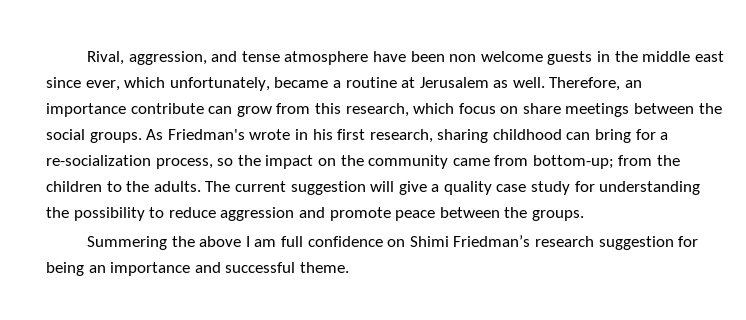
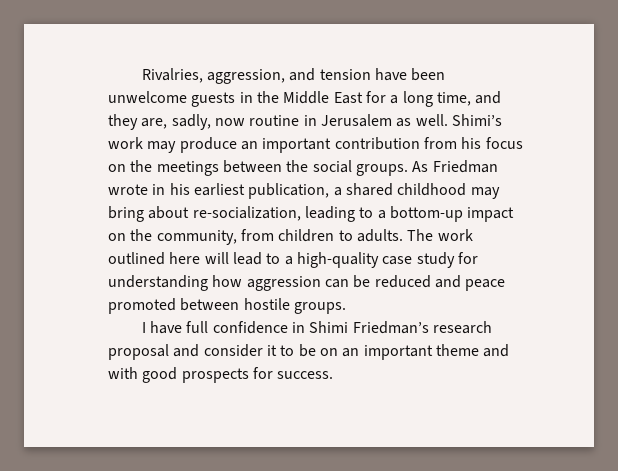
[87,51,125,65] Rival, -> [141,68,203,83] Rivalries,
[241,51,724,65] [46,77,643,91] [46,103,455,117] tense atmosphere have been non welcome guests in the middle east since ever, which unfortunately, became a routine at Jerusalem as well. Therefore, an importance contribute can grow from this research, which -> [319,68,446,81] [108,91,502,107] [108,114,502,130] [108,137,482,153] tension have been unwelcome guests in the Middle East for a long time, and they are, sadly, now routine in Jerusalem as well. Shimi’s work may produce an important contribution from his
[522,103,561,114] share -> [130,160,153,172] the
[167,129,245,140] Friedman's -> [432,160,498,173] Friedman
[337,129,669,143] [46,155,681,169] first research, sharing childhood can bring for a re-socialization process, so the impact on the community came from bottom-up; from the -> [193,183,500,199] [108,206,515,222] [108,229,274,245] earliest publication, a shared childhood may bring about re-socialization, leading to a bottom-up impact on the community, from
[126,181,150,192] the -> (353, 235) none
[234,181,701,195] [46,207,584,221] [87,236,277,250] current suggestion will give a quality case study for understanding the possibility to reduce aggression and promote peace between the groups. // Summering the above I am -> [437,229,473,241] [108,252,478,268] [108,275,506,291] [108,298,346,314] [141,321,183,334] work outlined here will lead to a high-quality case study for understanding how aggression can be reduced and peace promoted between hostile groups. // I have
[387,239,406,247] on -> [292,322,306,333] in
[598,236,699,250] [46,262,349,276] suggestion for being an importance and successful theme. -> [108,344,510,360] [108,367,334,383] proposal and consider it to be on an important theme and with good prospects for success.

